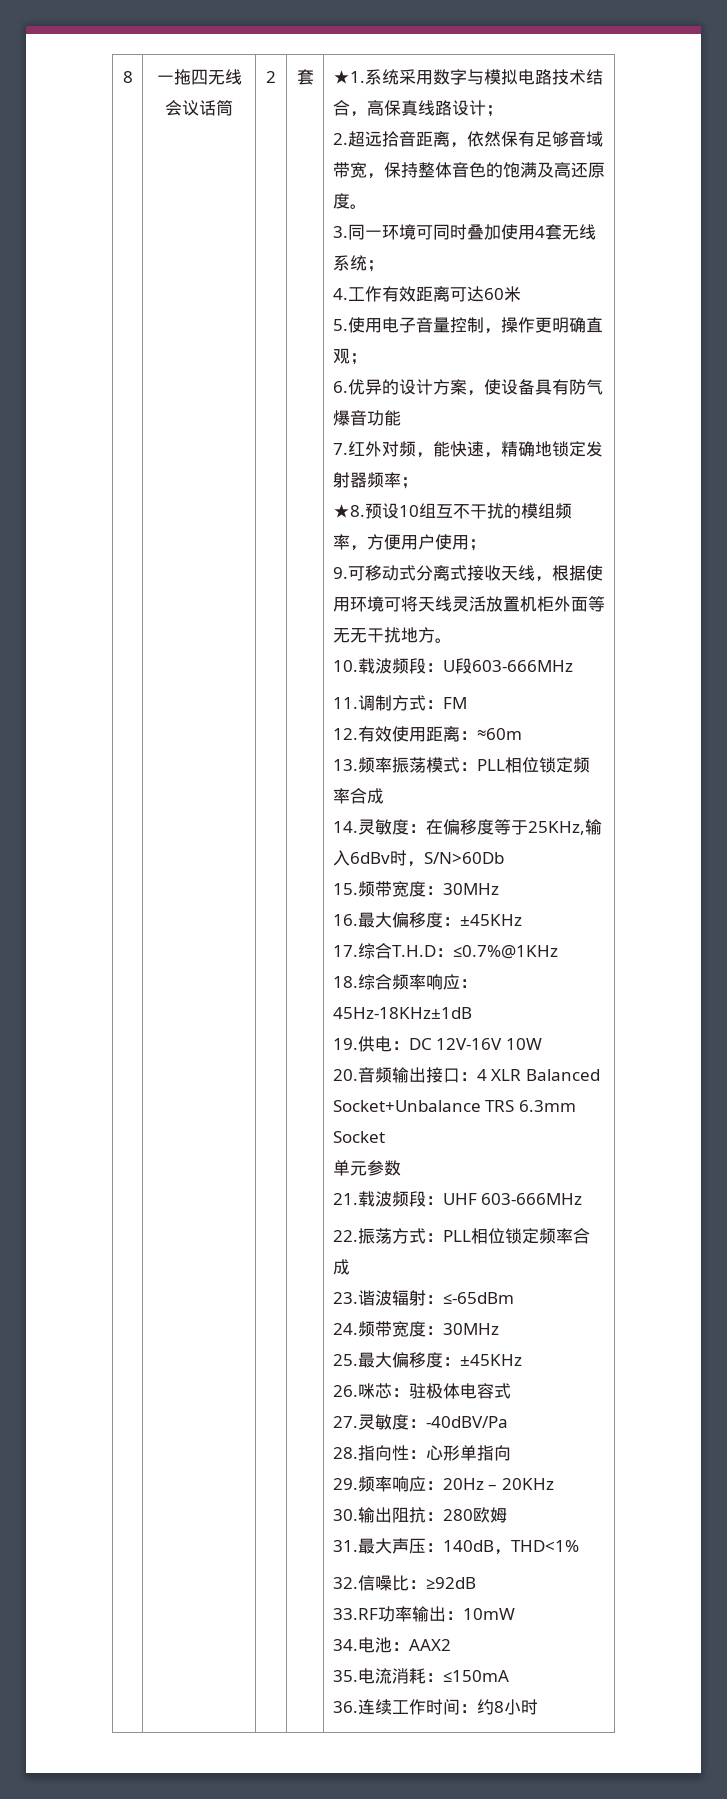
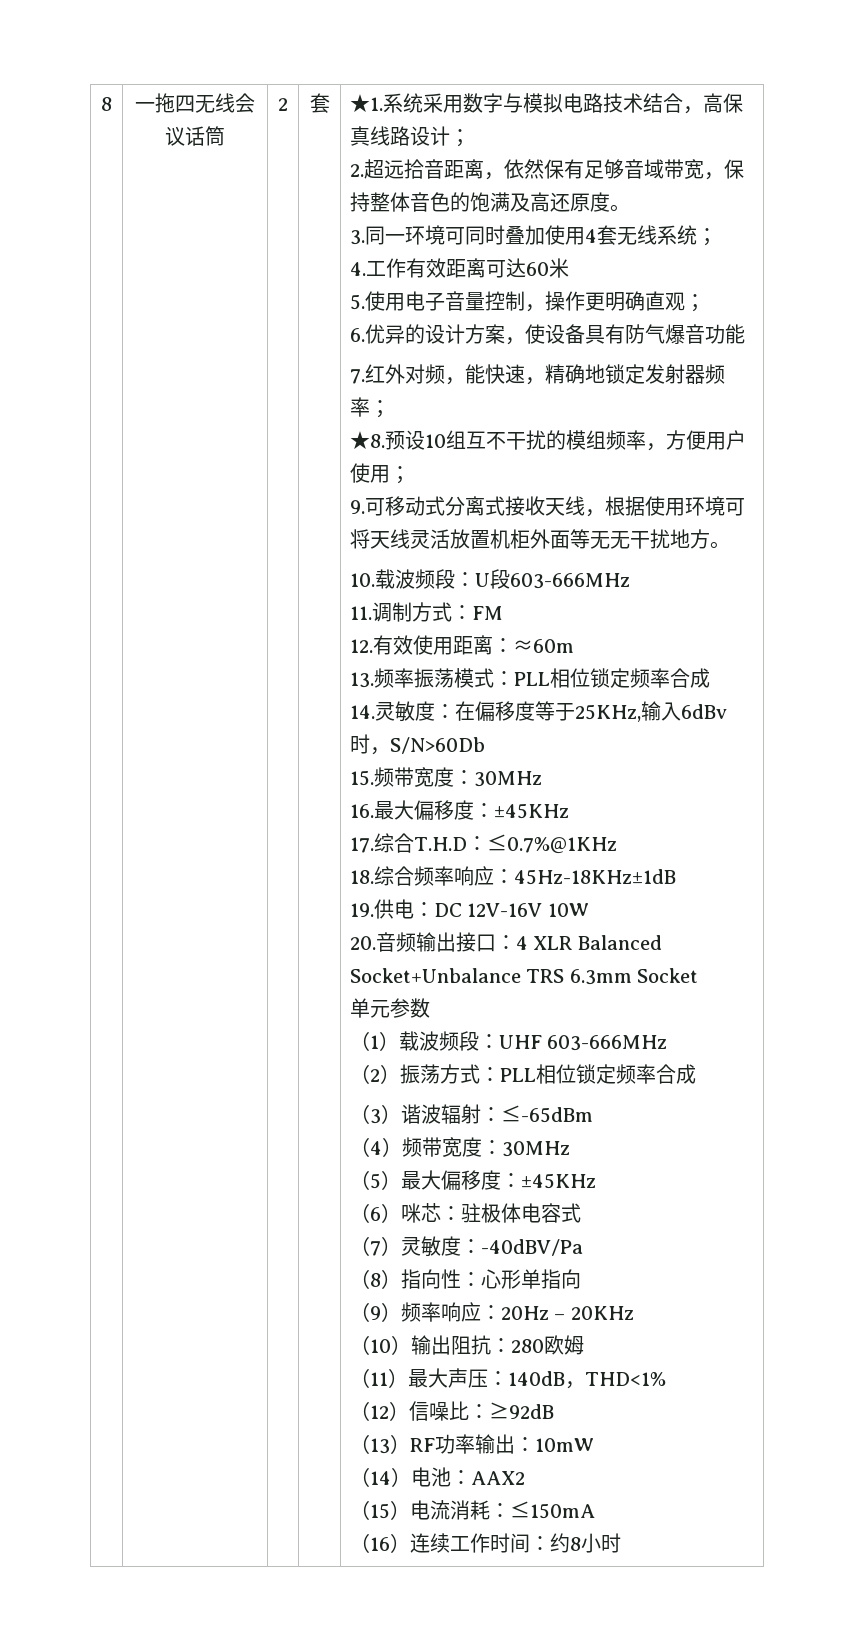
[332,1193,358,1205] 21. -> [350,1031,400,1051] （1）
[332,1230,358,1242] 22. -> [350,1064,401,1084] （2）
[332,1292,358,1304] 23. -> [350,1104,402,1124] （3）
[332,1321,499,1337] [332,1352,522,1368] [332,1385,358,1397] 24.频带宽度：30MHz // 25.最大偏移度：±45KHz // 26. -> [350,1137,571,1157] [350,1170,597,1191] [350,1203,402,1223] （4）频带宽度：30MHz // （5）最大偏移度：±45KHz // （6）
[332,1416,358,1428] 27. -> [350,1236,402,1256] （7）
[332,1447,358,1459] 28. -> [350,1269,402,1289] （8）
[332,1478,358,1490] 29. -> [350,1302,402,1322] （9）
[332,1509,358,1521] 30. -> [350,1335,412,1355] （10）
[332,1540,358,1552] 31. -> [350,1368,409,1388] （11）
[332,1577,358,1589] 32. -> [350,1401,410,1421] （12）
[332,1608,378,1620] 33.RF -> [350,1434,436,1454] （13）RF
[332,1639,358,1651] 34. -> [350,1467,412,1487] （14）
[332,1670,358,1682] 35. -> [350,1500,411,1520] （15）
[332,1701,358,1713] 36. -> [350,1533,411,1553] （16）

